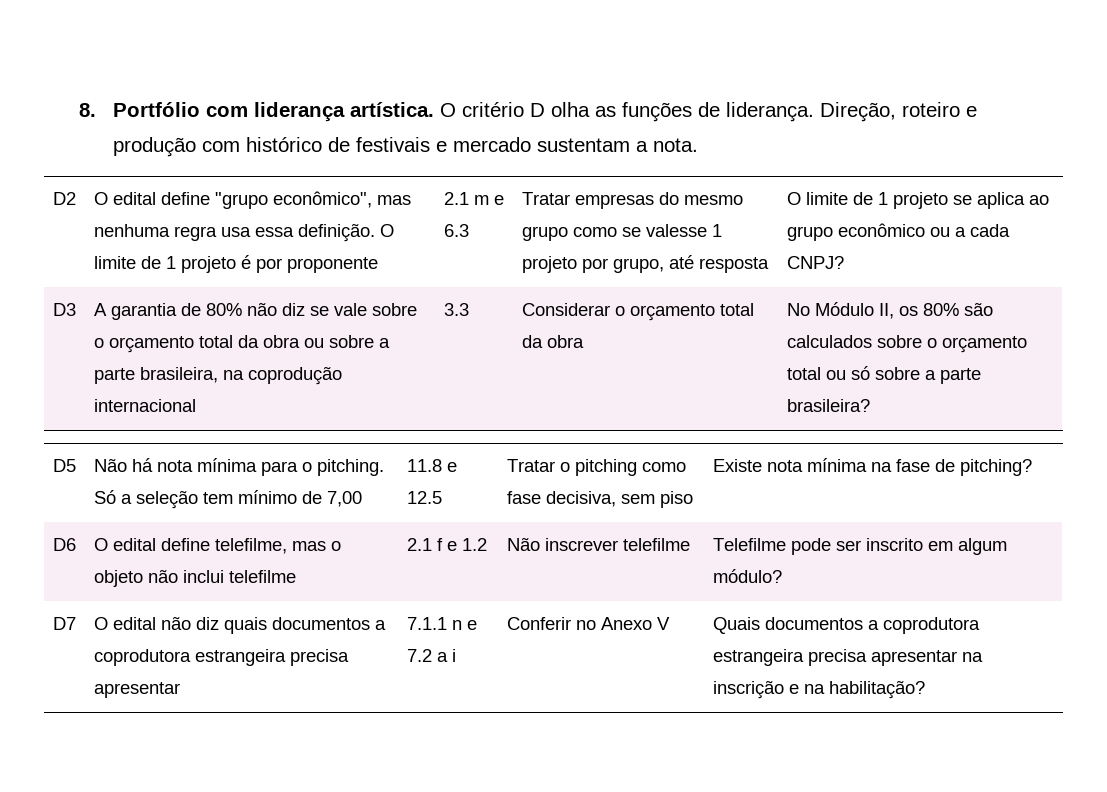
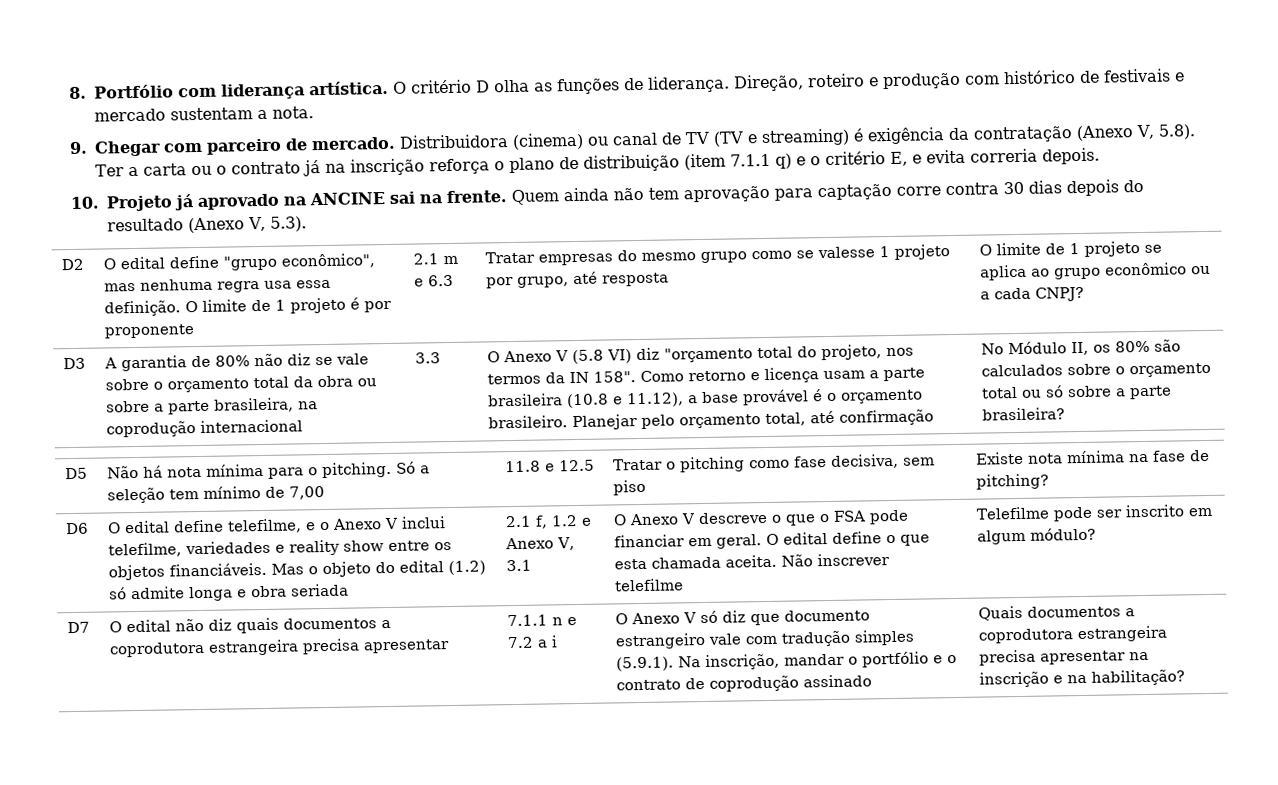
(699, 145) none -> [68,124,1197,157] [94,147,1100,177] [69,179,1144,212] [106,216,308,234] // 9. Chegar com parceiro de mercado. Distribuidora (cinema) ou canal de TV (TV e streaming) é exigência da contratação (Anexo V, 5.8). Ter a carta ou o contrato já na inscrição reforça o plano de distribuição (item 7.1.1 q) e o critério E, e evita correria depois. // 10. Projeto já aprovado na ANCINE sai na frente. Quem ainda não tem aprovação para captação corre contra 30 dias depois do resultado (Anexo V, 5.3).
[521,303,754,321] [521,335,584,348] Considerar o orçamento total da obra -> [486,344,914,365] [486,367,925,385] [487,389,923,409] [487,409,934,431] O Anexo V (5.8 VI) diz "orçamento total do projeto, nos termos da IN 158". Como retorno e licença usam a parte brasileira (10.8 e 11.12), a base provável é o orçamento brasileiro. Planejar pelo orçamento total, até confirmação
[291,541,341,551] [93,569,296,587] [406,538,487,551] mas o objeto não inclui telefilme | 2.1 f e 1.2 | -> [305,516,446,531] [107,539,452,558] [107,560,486,581] [108,583,349,602] [504,515,592,529] [504,537,575,551] [505,559,532,572] [612,509,909,526] [613,531,930,549] [613,554,777,570] e o Anexo V inclui telefilme, variedades e reality show entre os objetos financiáveis. Mas o objeto do edital (1.2) só admite longa e obra seriada | 2.1 f, 1.2 e Anexo V, 3.1 | O Anexo V descreve o que o FSA pode financiar em geral. O edital define o que esta chamada aceita.
[506,617,670,630] Conferir no Anexo V -> [614,609,870,626] [614,629,915,650] [615,651,957,672] [615,674,872,692] O Anexo V só diz que documento estrangeiro vale com tradução simples (5.9.1). Na inscrição, mandar o portfólio e o contrato de coprodução assinado

